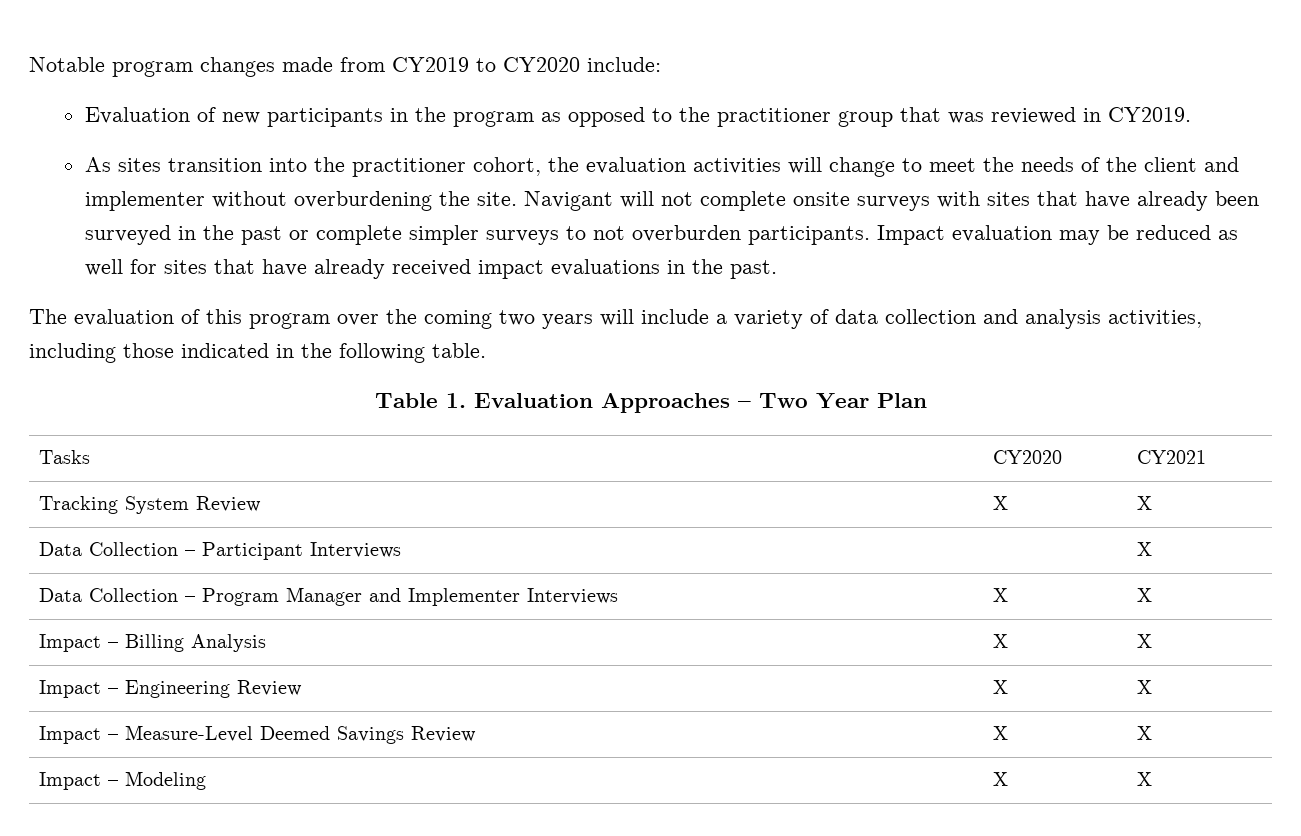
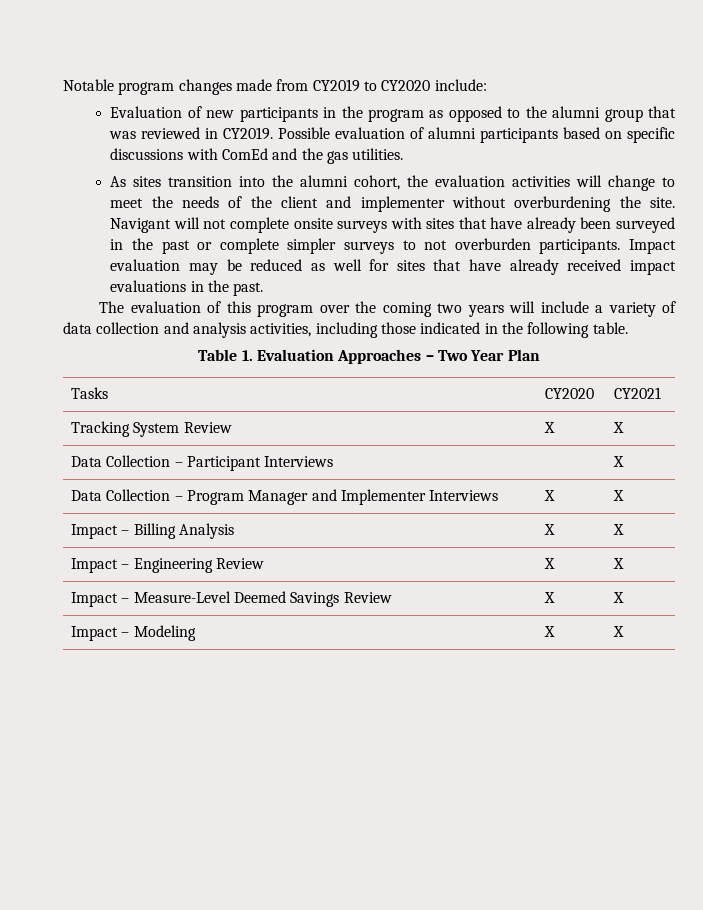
[716,108,831,127] practitioner -> [552,106,601,118] alumni
(1191, 114) none -> [278,127,676,143] [110,148,404,164] Possible evaluation of alumni participants based on specific discussions with ComEd and the gas utilities.
[351,158,466,177] practitioner -> [300,175,349,187] alumni

